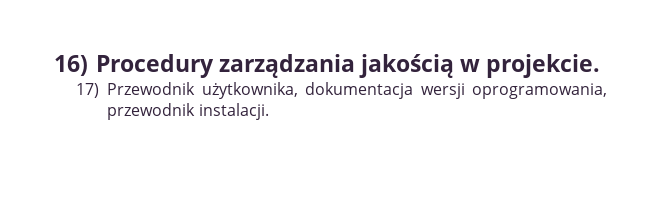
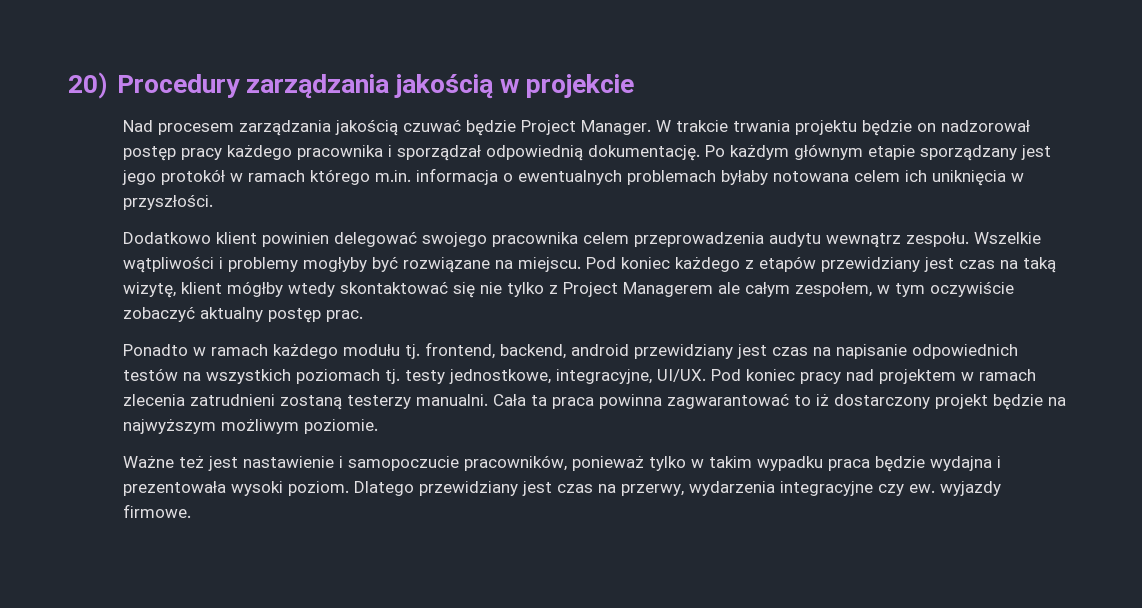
[54,55,88,76] 16) -> [68,72,108,99] 20)
[486,54,601,78] [76,82,608,99] [107,103,269,120] projekcie. // 17) Przewodnik użytkownika, dokumentacja wersji oprogramowania, przewodnik instalacji. -> [526,74,635,98] [123,119,1031,136] [123,144,1052,161] [122,168,1025,186] [123,194,214,210] [123,231,1042,248] [123,256,1057,273] [123,281,1015,298] [123,306,364,323] [123,342,1019,359] [123,368,1037,384] [123,393,1067,410] [123,419,379,434] [123,455,1002,472] [123,481,1002,496] [123,504,192,518] projekcie // Nad procesem zarządzania jakością czuwać będzie Project Manager. W trakcie trwania projektu będzie on nadzorował postęp pracy każdego pracownika i sporządzał odpowiednią dokumentację. Po każdym głównym etapie sporządzany jest jego protokół w ramach którego m.in. informacja o ewentualnych problemach byłaby notowana celem ich uniknięcia w przyszłości. // Dodatkowo klient powinien delegować swojego pracownika celem przeprowadzenia audytu wewnątrz zespołu. Wszelkie wątpliwości i problemy mogłyby być rozwiązane na miejscu. Pod koniec każdego z etapów przewidziany jest czas na taką wizytę, klient mógłby wtedy skontaktować się nie tylko z Project Managerem ale całym zespołem, w tym oczywiście zobaczyć aktualny postęp prac. // Ponadto w ramach każdego modułu tj. frontend, backend, android przewidziany jest czas na napisanie odpowiednich testów na wszystkich poziomach tj. testy jednostkowe, integracyjne, UI/UX. Pod koniec pracy nad projektem w ramach zlecenia zatrudnieni zostaną testerzy manualni. Cała ta praca powinna zagwarantować to iż dostarczony projekt będzie na najwyższym możliwym poziomie. // Ważne też jest nastawienie i samopoczucie pracowników, ponieważ tylko w takim wypadku praca będzie wydajna i prezentowała wysoki poziom. Dlatego przewidziany jest czas na przerwy, wydarzenia integracyjne czy ew. wyjazdy firmowe.

